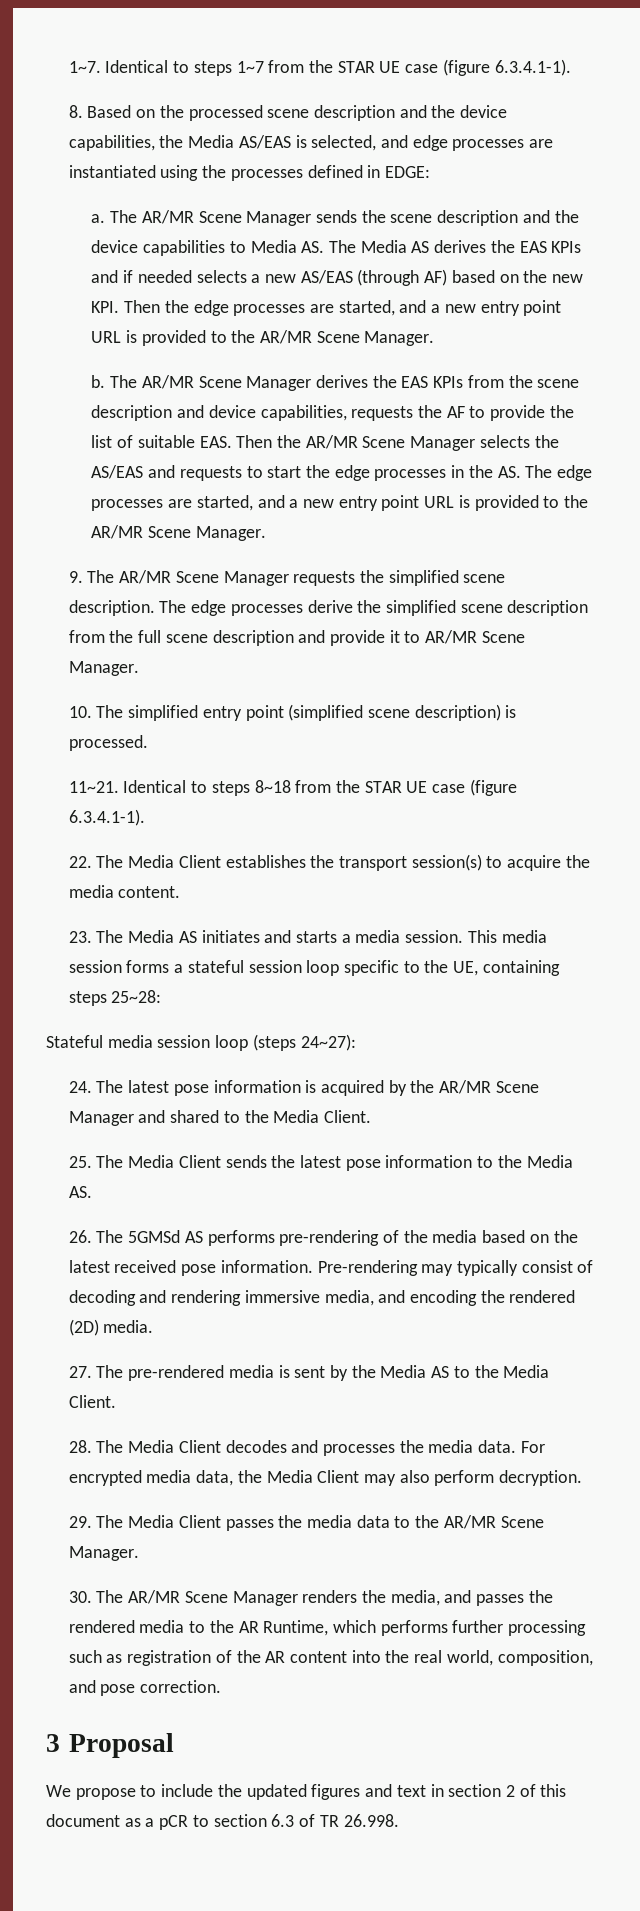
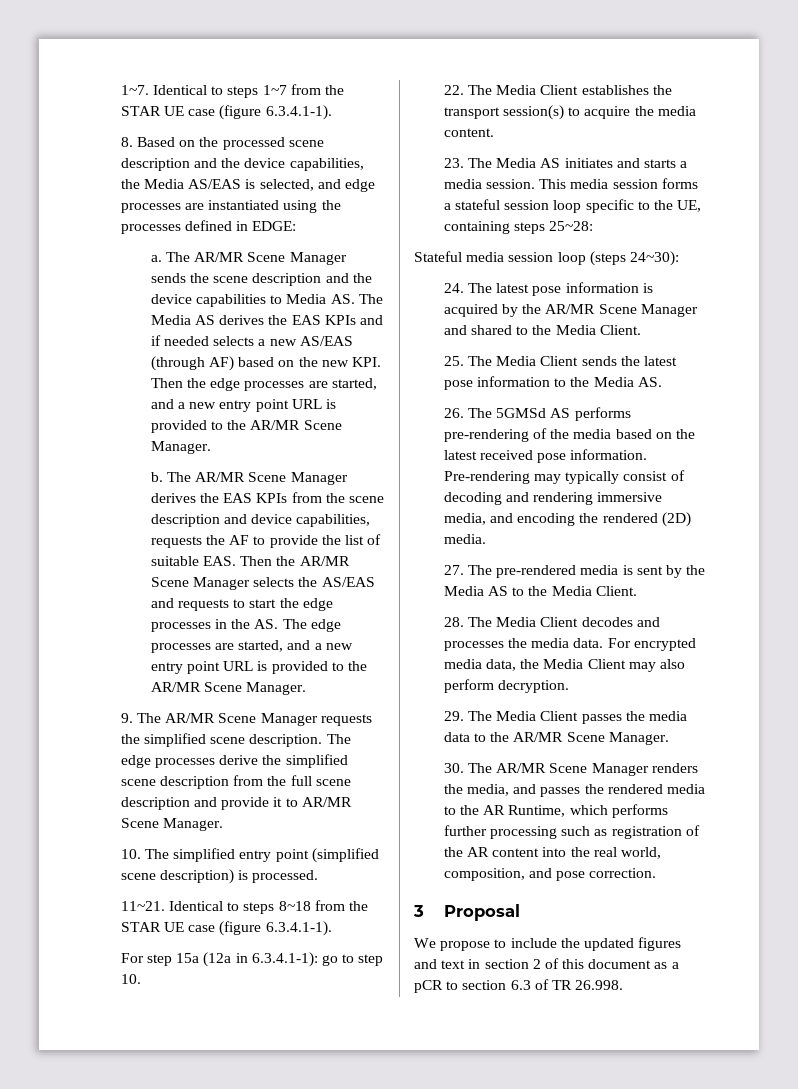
(145, 817) none -> [120,952,384,967] [120,974,141,984] // For step 15a (12a in 6.3.4.1-1): go to step 10.
[300,1034,356,1051] 24~27): -> [629,251,679,266] 24~30):

